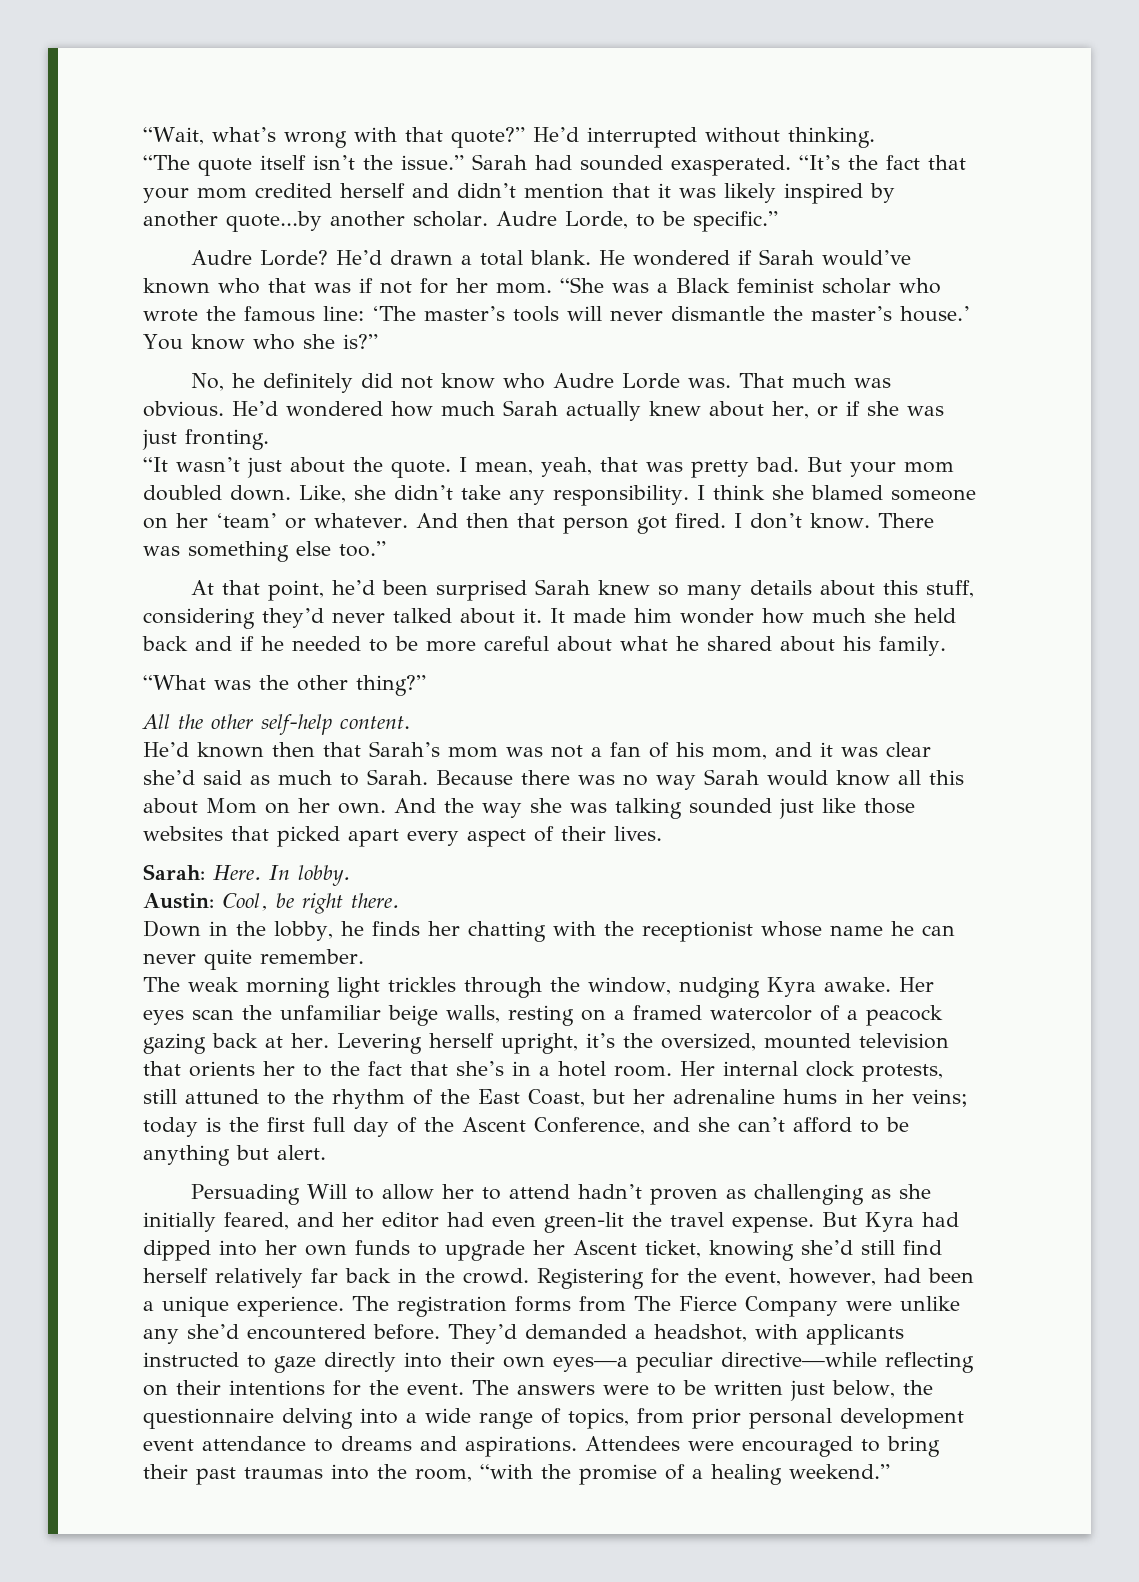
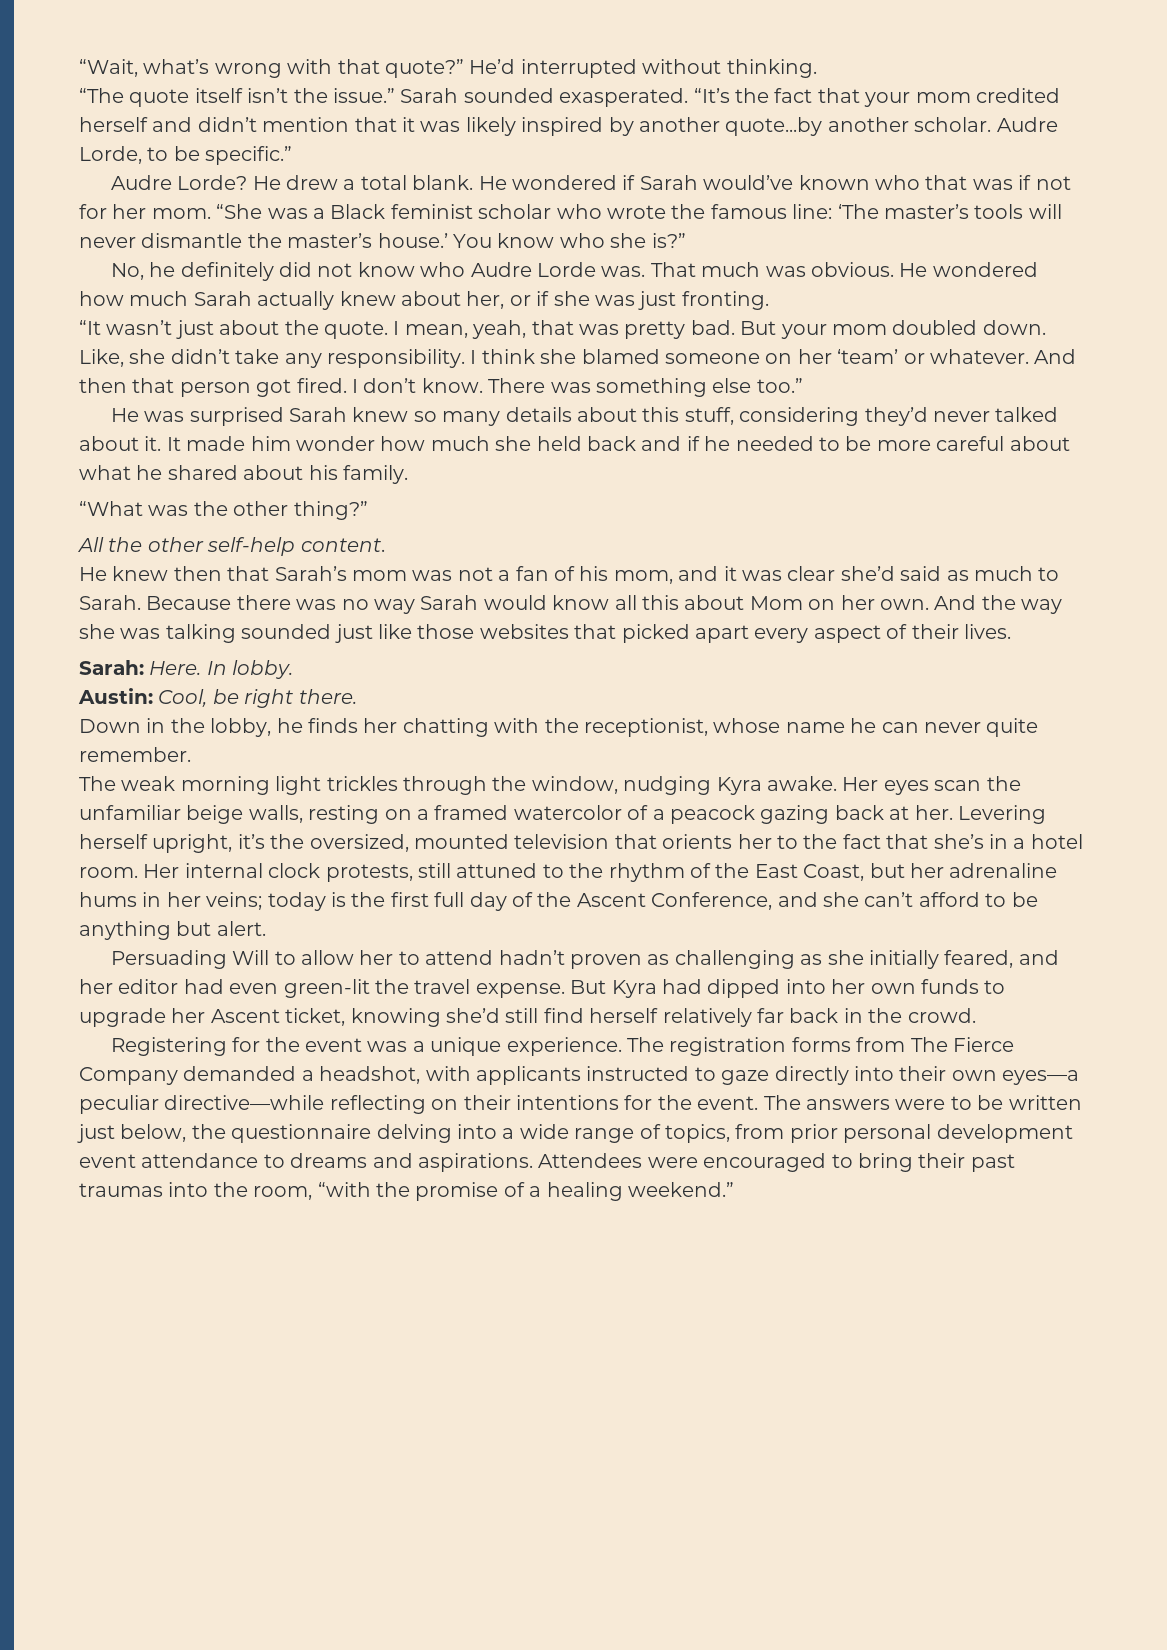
[535,155,572,170] had -> (459, 95) none
[336,250,454,265] He’d drawn -> [252,175,339,190] He drew
[232,401,278,416] He’d -> [899,263,928,277] He
[191,580,429,601] At that point, he’d been -> [110,408,185,422] He was
[143,742,264,758] He’d known -> [79,566,169,581] He knew
[641,921,753,942] receptionist -> [583,718,708,737] receptionist,
(529, 1276) none -> (976, 1015) //
[725,1268,974,1286] event, however, had been -> [305,1038,408,1052] event was
[846,1296,960,1311] [143,1324,517,1344] were unlike any she’d encountered before. They’d -> (178, 1076) none

